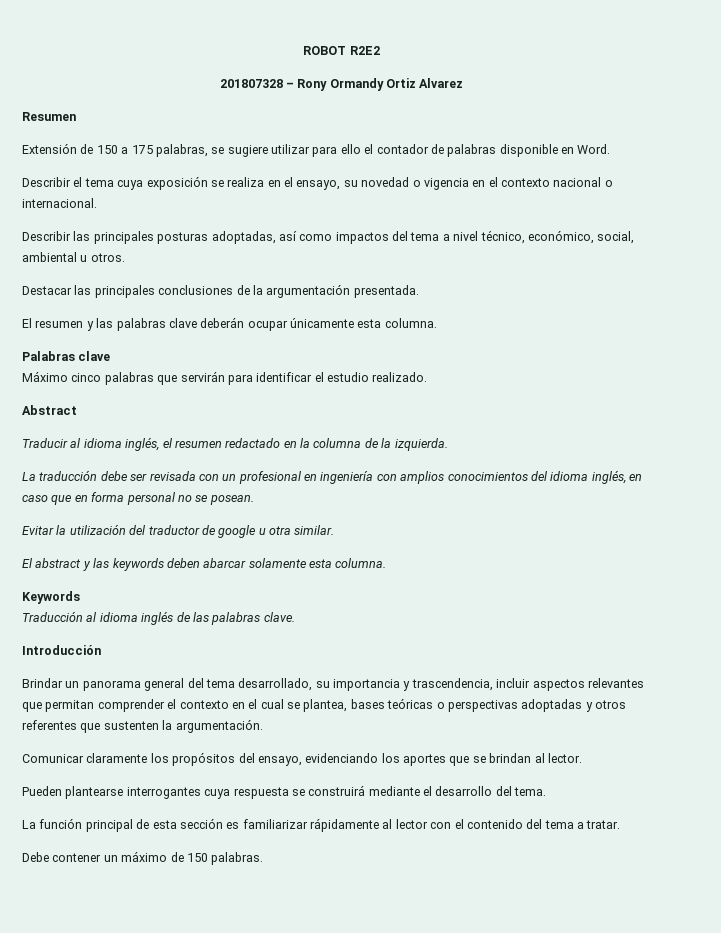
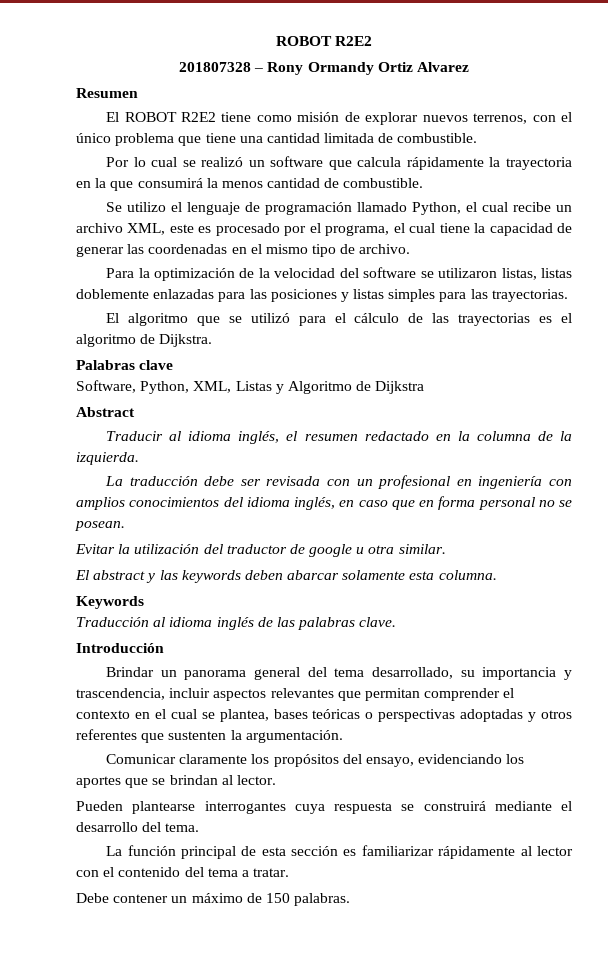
[22,143,611,157] [22,176,613,190] [22,198,97,208] [22,230,635,244] [22,252,125,262] [22,284,419,298] [22,317,437,331] [22,351,111,361] [22,371,428,385] Extensión de 150 a 175 palabras, se sugiere utilizar para ello el contador de palabras disponible en Word. // Describir el tema cuya exposición se realiza en el ensayo, su novedad o vigencia en el contexto nacional o internacional. // Describir las principales posturas adoptadas, así como impactos del tema a nivel técnico, económico, social, ambiental u otros. // Destacar las principales conclusiones de la argumentación presentada. // El resumen y las palabras clave deberán ocupar únicamente esta columna. // Palabras clave // Máximo cinco palabras que servirán para identificar el estudio realizado. -> [106,112,573,125] [76,133,478,146] [106,156,572,170] [76,178,424,191] [106,202,573,215] [76,223,572,236] [76,244,411,257] [106,267,573,281] [76,289,568,302] [106,313,572,326] [76,334,213,347] [76,360,174,370] [76,380,425,394] El ROBOT R2E2 tiene como misión de explorar nuevos terrenos, con el único problema que tiene una cantidad limitada de combustible. // Por lo cual se realizó un software que calcula rápidamente la trayectoria en la que consumirá la menos cantidad de combustible. // Se utilizo el lenguaje de programación llamado Python, el cual recibe un archivo XML, este es procesado por el programa, el cual tiene la capacidad de generar las coordenadas en el mismo tipo de archivo. // Para la optimización de la velocidad del software se utilizaron listas, listas doblemente enlazadas para las posiciones y listas simples para las trayectorias. // El algoritmo que se utilizó para el cálculo de las trayectorias es el algoritmo de Dijkstra. // Palabras clave // Software, Python, XML, Listas y Algoritmo de Dijkstra

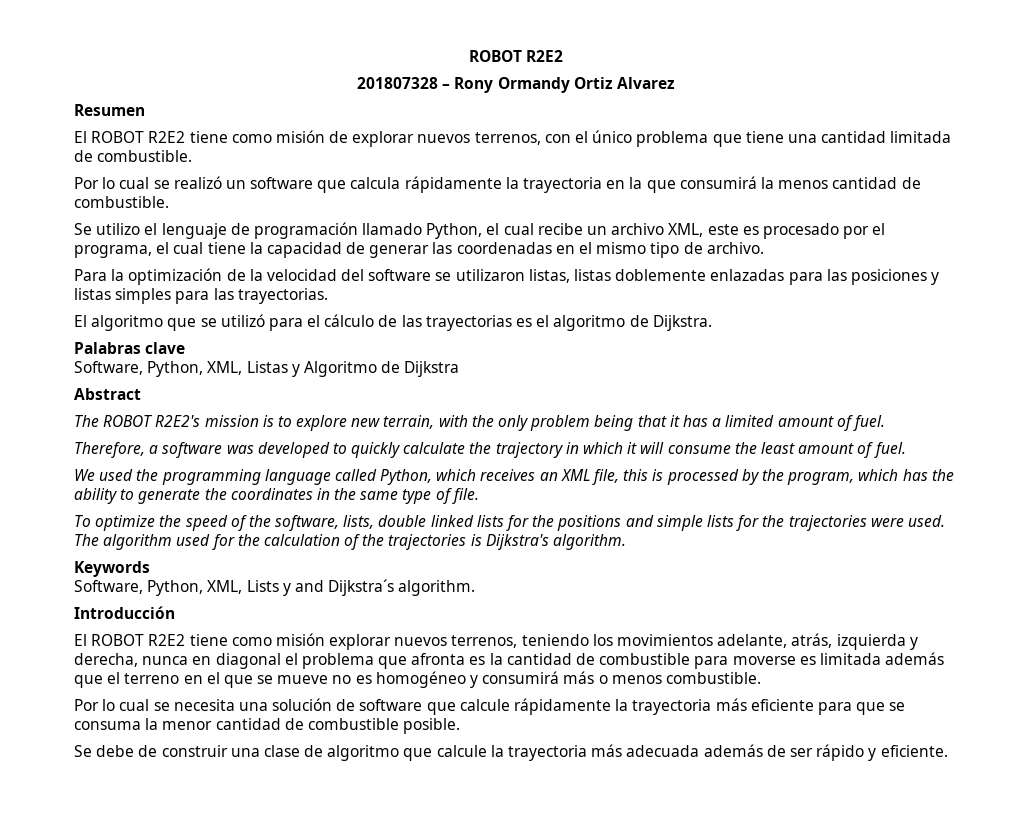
[106,431,572,444] [76,452,139,465] [105,475,572,489] [76,496,572,510] [75,521,125,531] [75,544,446,557] [75,570,497,583] [76,596,144,609] [76,617,397,630] [76,643,164,653] [106,667,572,680] [76,688,515,701] [76,709,572,722] [76,729,343,743] [106,754,525,767] [76,775,276,788] [76,801,572,814] [76,822,200,832] [106,845,573,859] [76,867,290,877] [76,893,351,906] Traducir al idioma inglés, el resumen redactado en la columna de la izquierda. // La traducción debe ser revisada con un profesional en ingeniería con amplios conocimientos del idioma inglés, en caso que en forma personal no se posean. // Evitar la utilización del traductor de google u otra similar. // El abstract y las keywords deben abarcar solamente esta columna. // Keywords // Traducción al idioma inglés de las palabras clave. // Introducción // Brindar un panorama general del tema desarrollado, su importancia y trascendencia, incluir aspectos relevantes que permitan comprender el contexto en el cual se plantea, bases teóricas o perspectivas adoptadas y otros referentes que sustenten la argumentación. // Comunicar claramente los propósitos del ensayo, evidenciando los aportes que se brindan al lector. // Pueden plantearse interrogantes cuya respuesta se construirá mediante el desarrollo del tema. // La función principal de esta sección es familiarizar rápidamente al lector con el contenido del tema a tratar. // Debe contener un máximo de 150 palabras. -> [74,415,885,431] [74,442,906,458] [74,469,954,485] [74,488,479,504] [74,515,945,531] [74,534,627,550] [74,561,150,577] [74,579,476,596] [74,606,175,619] [74,633,918,650] [74,652,945,669] [74,671,761,688] [74,698,906,715] [74,718,461,734] [74,744,948,761] The ROBOT R2E2's mission is to explore new terrain, with the only problem being that it has a limited amount of fuel. // Therefore, a software was developed to quickly calculate the trajectory in which it will consume the least amount of fuel. // We used the programming language called Python, which receives an XML file, this is processed by the program, which has the ability to generate the coordinates in the same type of file. // To optimize the speed of the software, lists, double linked lists for the positions and simple lists for the trajectories were used. The algorithm used for the calculation of the trajectories is Dijkstra's algorithm. // Keywords // Software, Python, XML, Lists y and Dijkstra´s algorithm. // Introducción // El ROBOT R2E2 tiene como misión explorar nuevos terrenos, teniendo los movimientos adelante, atrás, izquierda y derecha, nunca en diagonal el problema que afronta es la cantidad de combustible para moverse es limitada además que el terreno en el que se mueve no es homogéneo y consumirá más o menos combustible. // Por lo cual se necesita una solución de software que calcule rápidamente la trayectoria más eficiente para que se consuma la menor cantidad de combustible posible. // Se debe de construir una clase de algoritmo que calcule la trayectoria más adecuada además de ser rápido y eficiente.

